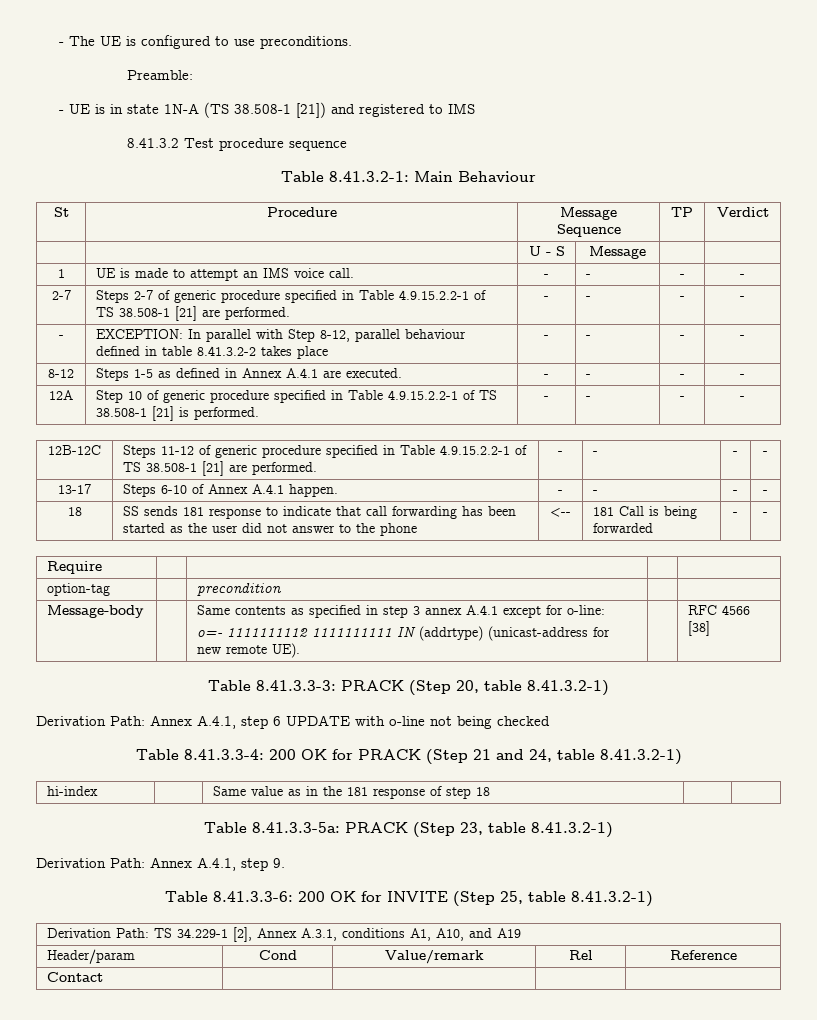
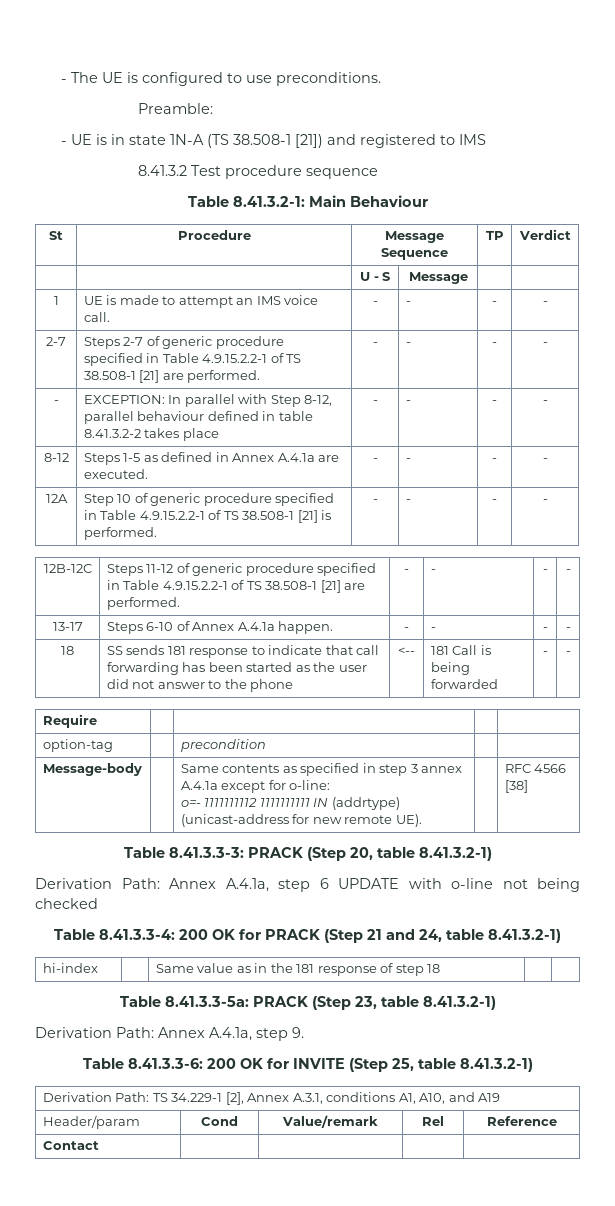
[286,368,319,378] A.4.1 -> [277,453,315,462] A.4.1a
[252,484,285,494] A.4.1 -> [237,622,275,631] A.4.1a
[466,605,499,615] A.4.1 -> [180,781,218,790] A.4.1a
[197,715,236,729] A.4.1, -> [225,878,269,892] A.4.1a,
[197,857,236,871] A.4.1, -> [209,1027,252,1041] A.4.1a,

